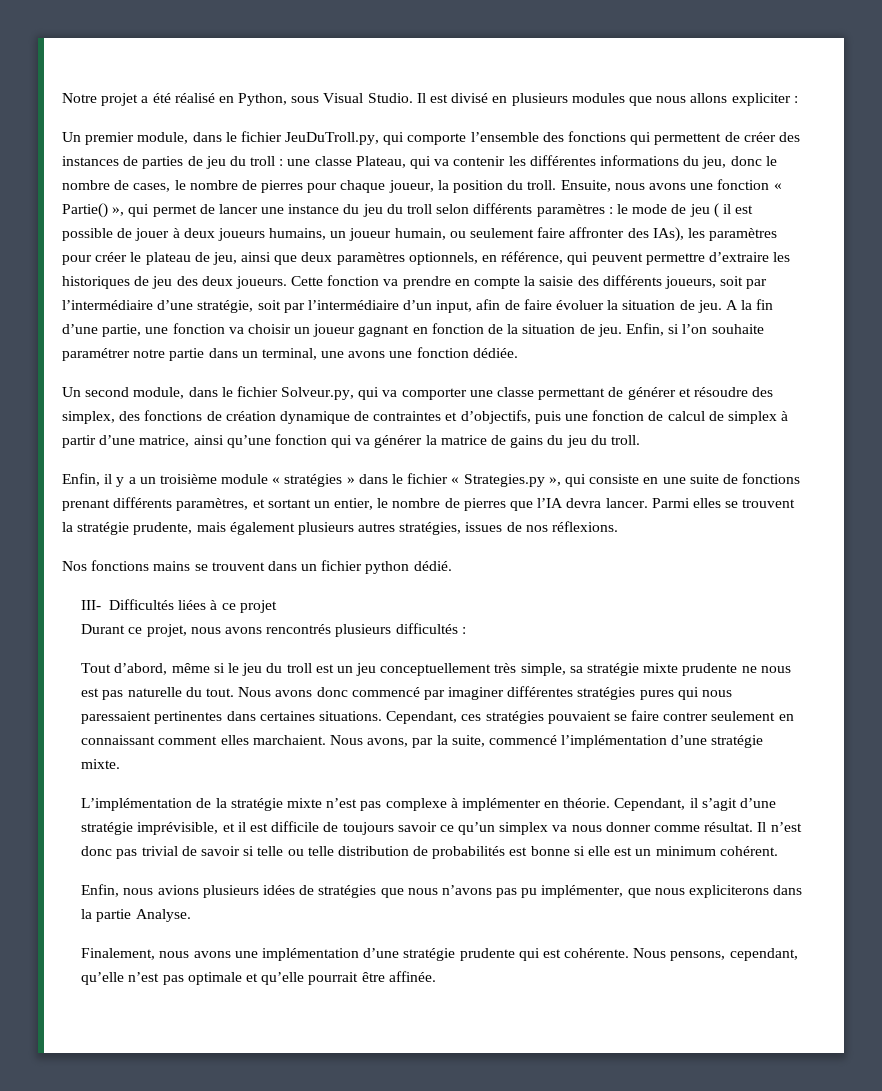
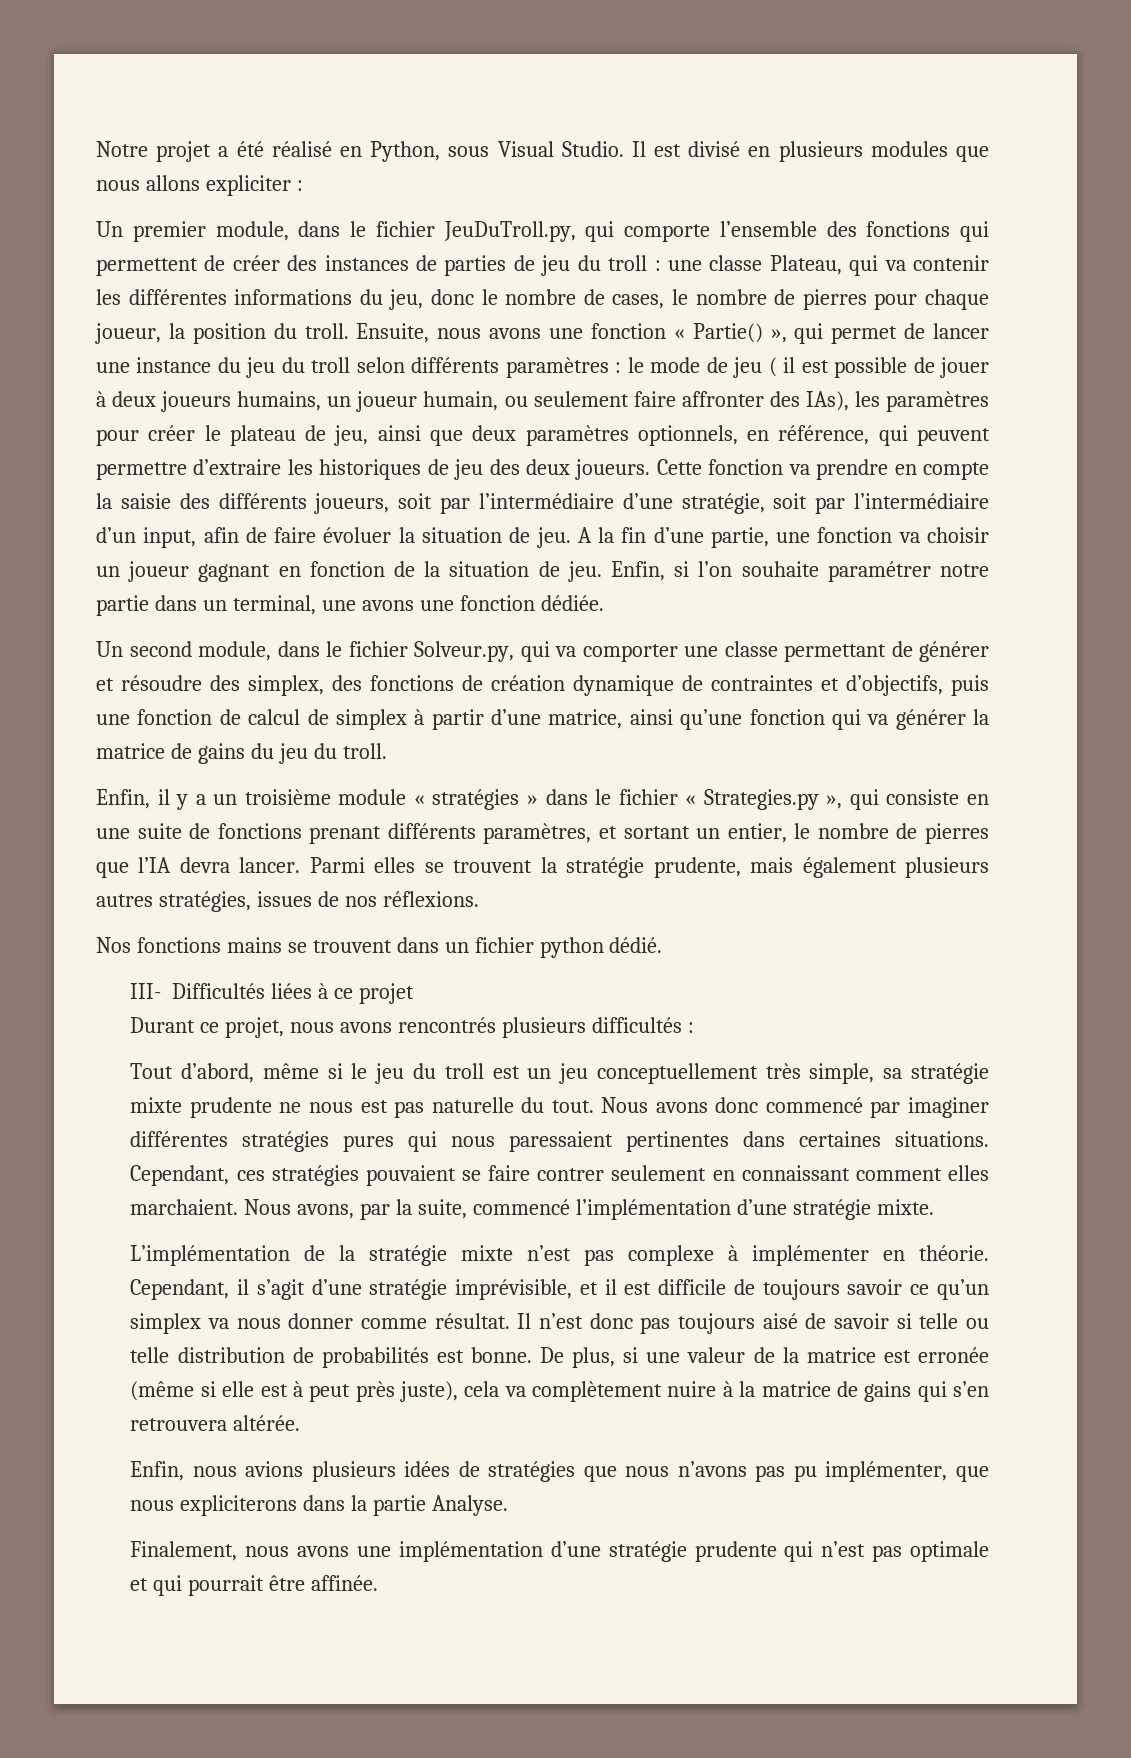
[141,846,178,856] trivial -> [678,1313,798,1334] toujours aisé
[530,846,778,856] bonne si elle est un minimum cohérent. -> [470,1347,990,1368] [130,1381,989,1402] [130,1415,301,1431] bonne. De plus, si une valeur de la matrice est erronée (même si elle est à peut près juste), cela va complètement nuire à la matrice de gains qui s’en retrouvera altérée.
[542,948,798,961] [81,972,125,985] est cohérente. Nous pensons, cependant, qu’elle -> (814, 1551) none
[261,972,305,985] qu’elle -> [153,1575,183,1596] qui

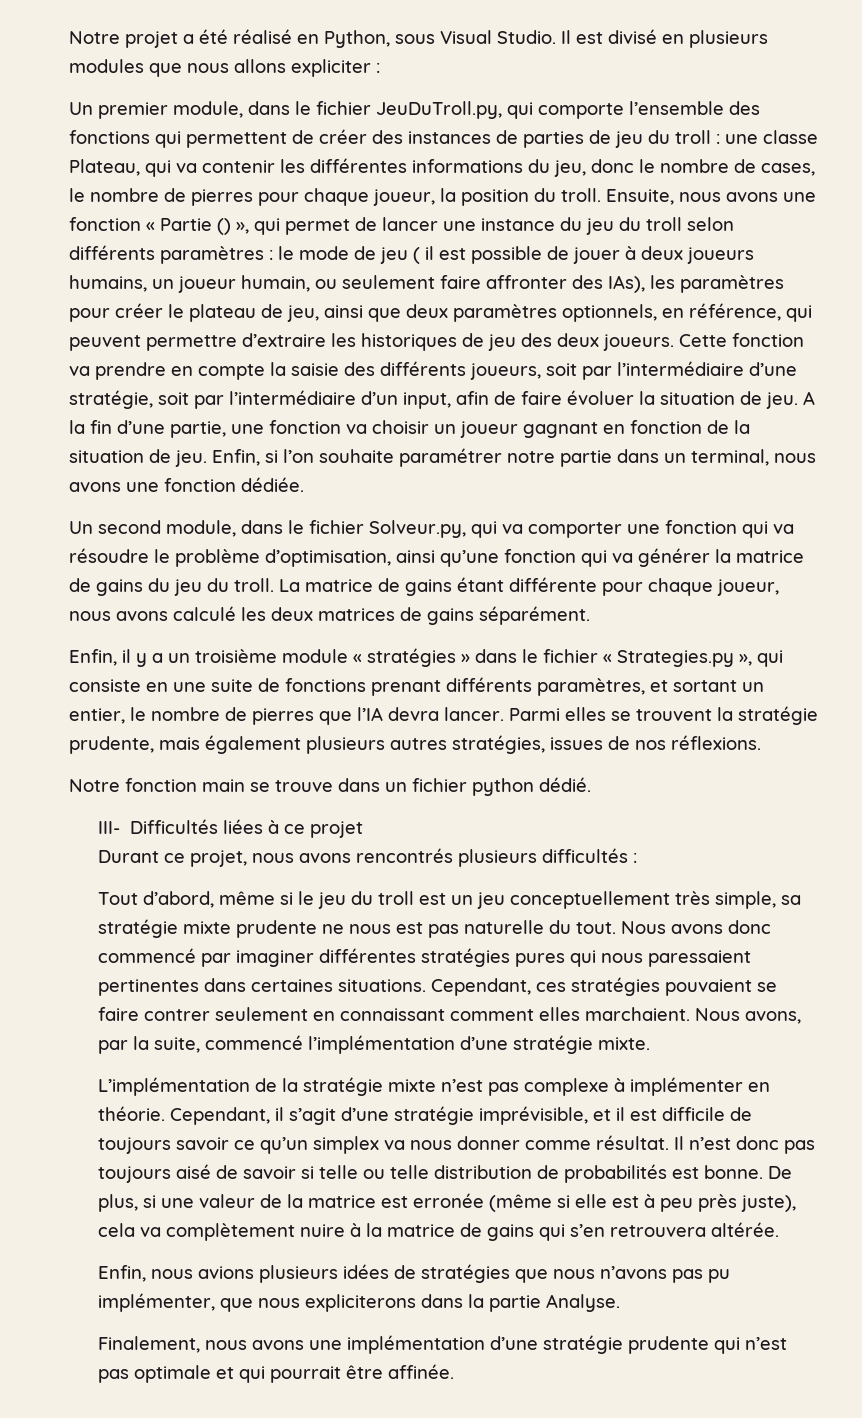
[692,323,763,343] Partie() -> [160,218,231,235] Partie ()
[321,600,356,611] une -> [774,453,816,463] nous
[724,641,989,662] [96,675,989,696] [96,709,623,730] classe permettant de générer et résoudre des simplex, des fonctions de création dynamique de contraintes et d’objectifs, puis une fonction de calcul de simplex à partir d’une matrice, -> [665,520,794,538] [69,548,391,567] fonction qui va résoudre le problème d’optimisation,
(387, 751) none -> [279,577,779,596] [69,606,590,625] La matrice de gains étant différente pour chaque joueur, nous avons calculé les deux matrices de gains séparément.
[96,937,392,953] Nos fonctions mains se trouvent -> [69,778,333,792] Notre fonction main se trouve
[309,1384,351,1402] peut -> [660,1198,694,1212] peu

